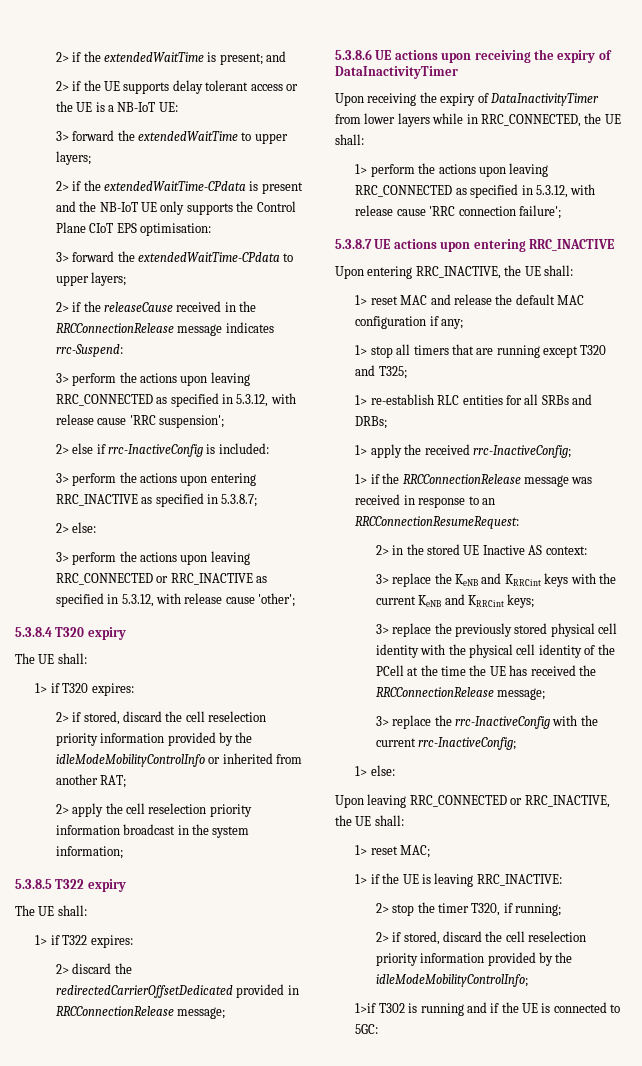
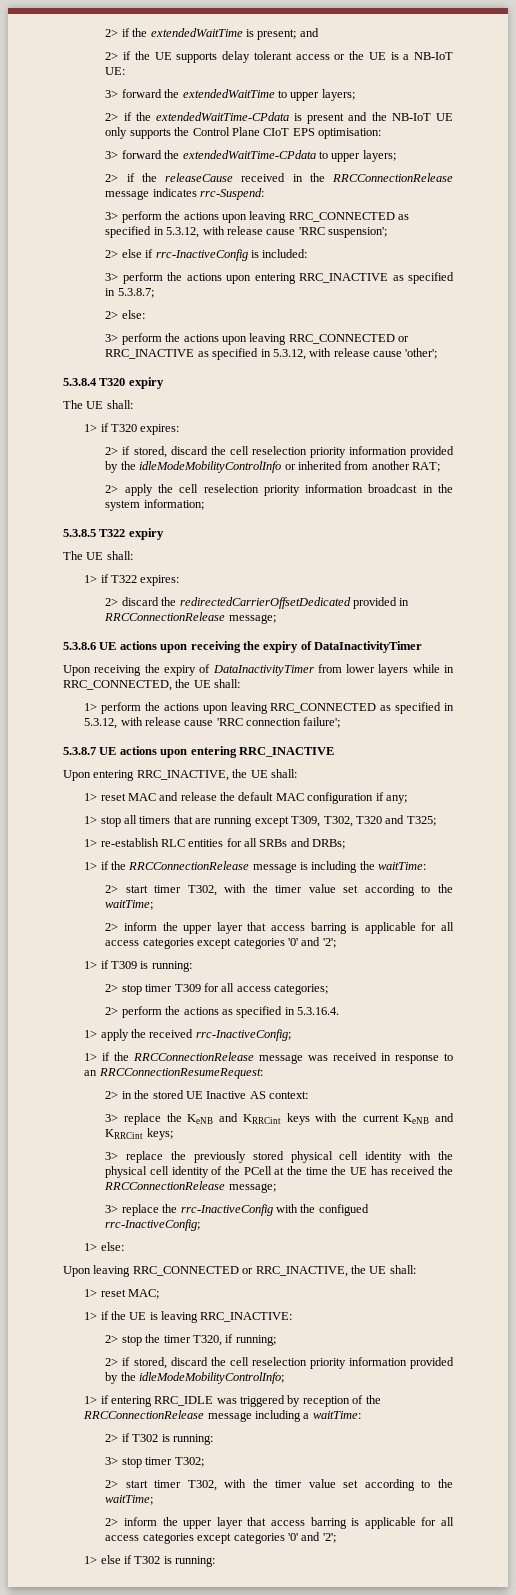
(579, 352) none -> [291,816,353,827] T309, T302,
(388, 422) none -> [84,861,427,873] [105,884,453,896] [105,900,154,910] [105,922,454,934] [105,937,336,949] [84,960,192,972] [105,983,329,995] [105,1006,340,1018] // 1> if the RRCConnectionRelease message is including the waitTime: // 2> start timer T302, with the timer value set according to the waitTime; // 2> inform the upper layer that access barring is applicable for all access categories except categories '0' and '2'; // 1> if T309 is running: // 2> stop timer T309 for all access categories; // 2> perform the actions as specified in 5.3.16.4.
[375,738,416,747] current -> [318,1204,369,1216] configued
[355,1002,621,1016] [355,1024,379,1034] 1>if T302 is running and if the UE is connected to 5GC: -> [84,1395,381,1407] [83,1410,361,1422] [105,1433,213,1445] [105,1457,204,1468] [105,1479,453,1491] [105,1495,154,1505] [105,1517,454,1529] [105,1532,336,1544] [84,1555,216,1567] 1> if entering RRC_IDLE was triggered by reception of the RRCConnectionRelease message including a waitTime: // 2> if T302 is running: // 3> stop timer T302; // 2> start timer T302, with the timer value set according to the waitTime; // 2> inform the upper layer that access barring is applicable for all access categories except categories '0' and '2'; // 1> else if T302 is running:

